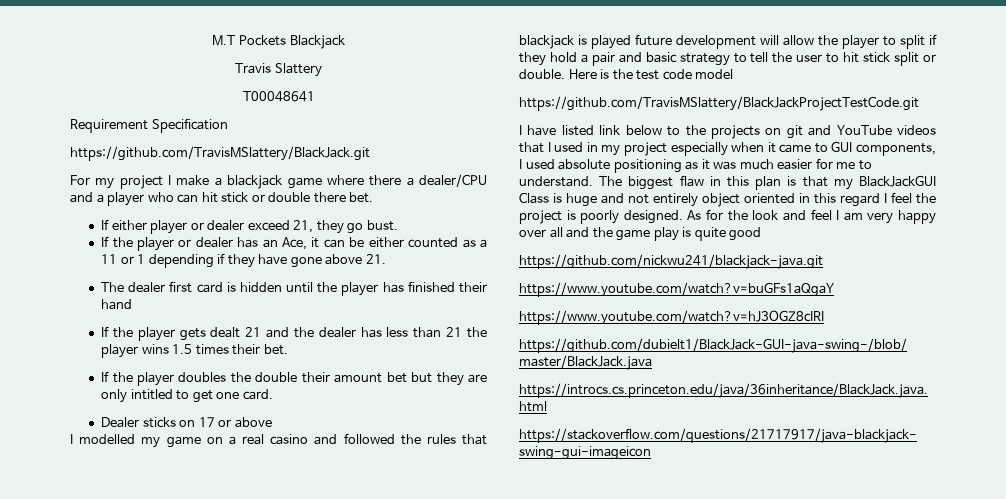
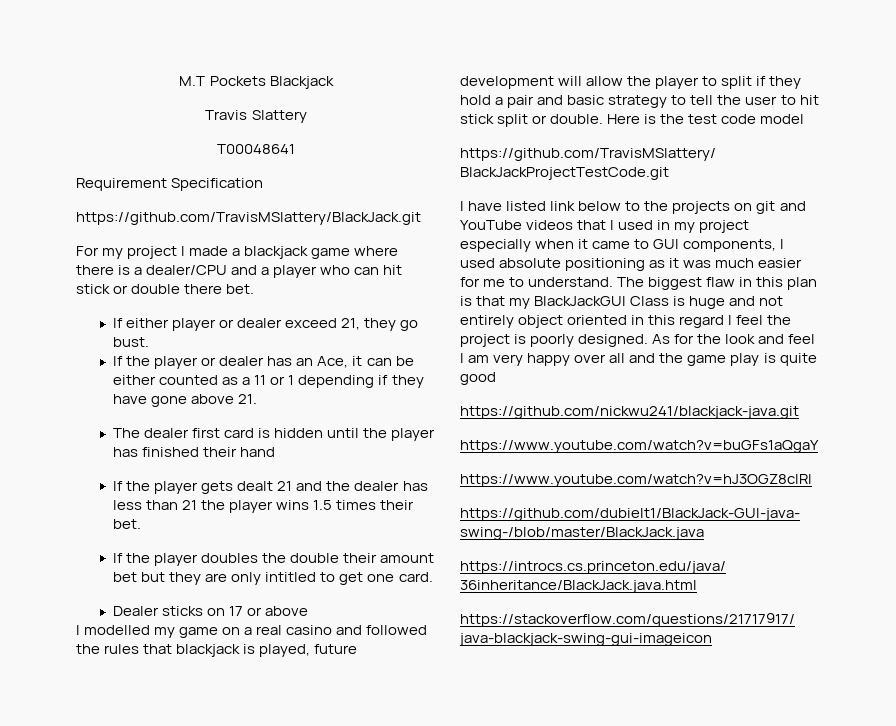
[176,175,210,186] make -> [189,246,229,256] made
(402, 180) none -> [118,265,131,275] is
[591,35,631,49] played -> [259,644,311,657] played,

